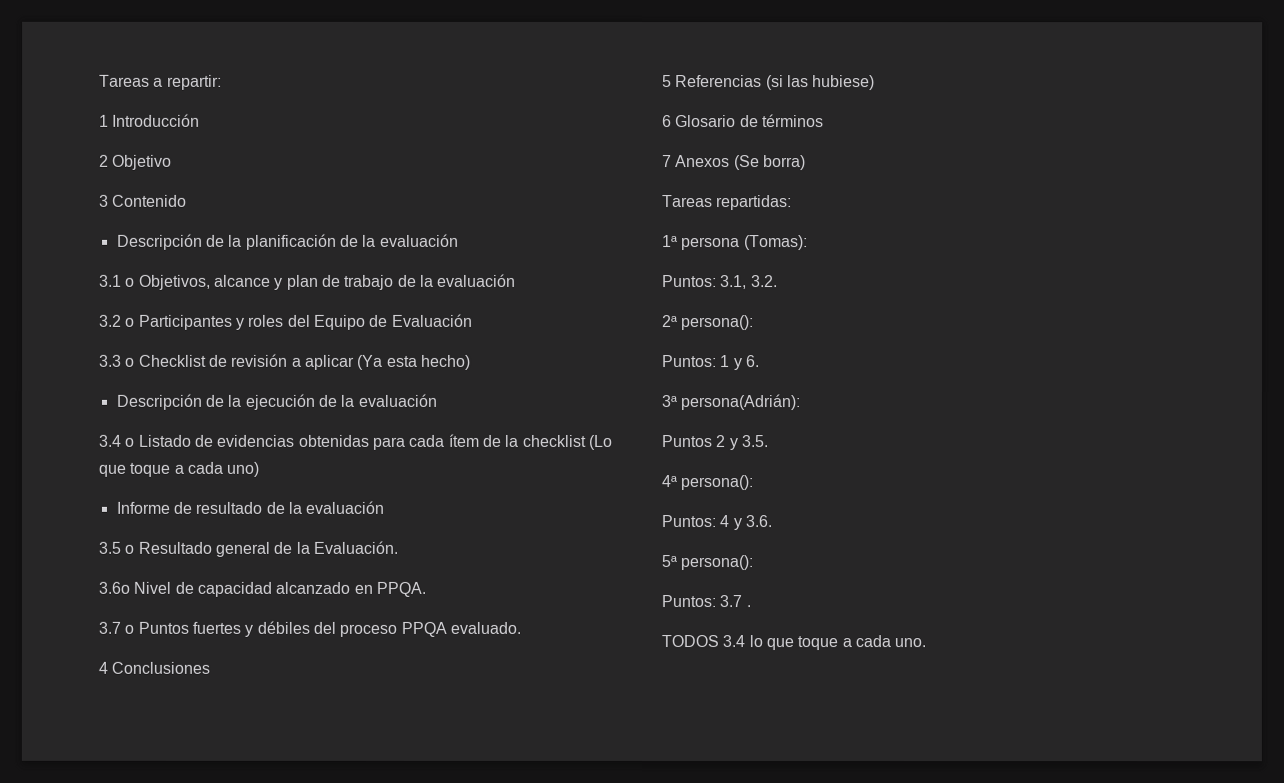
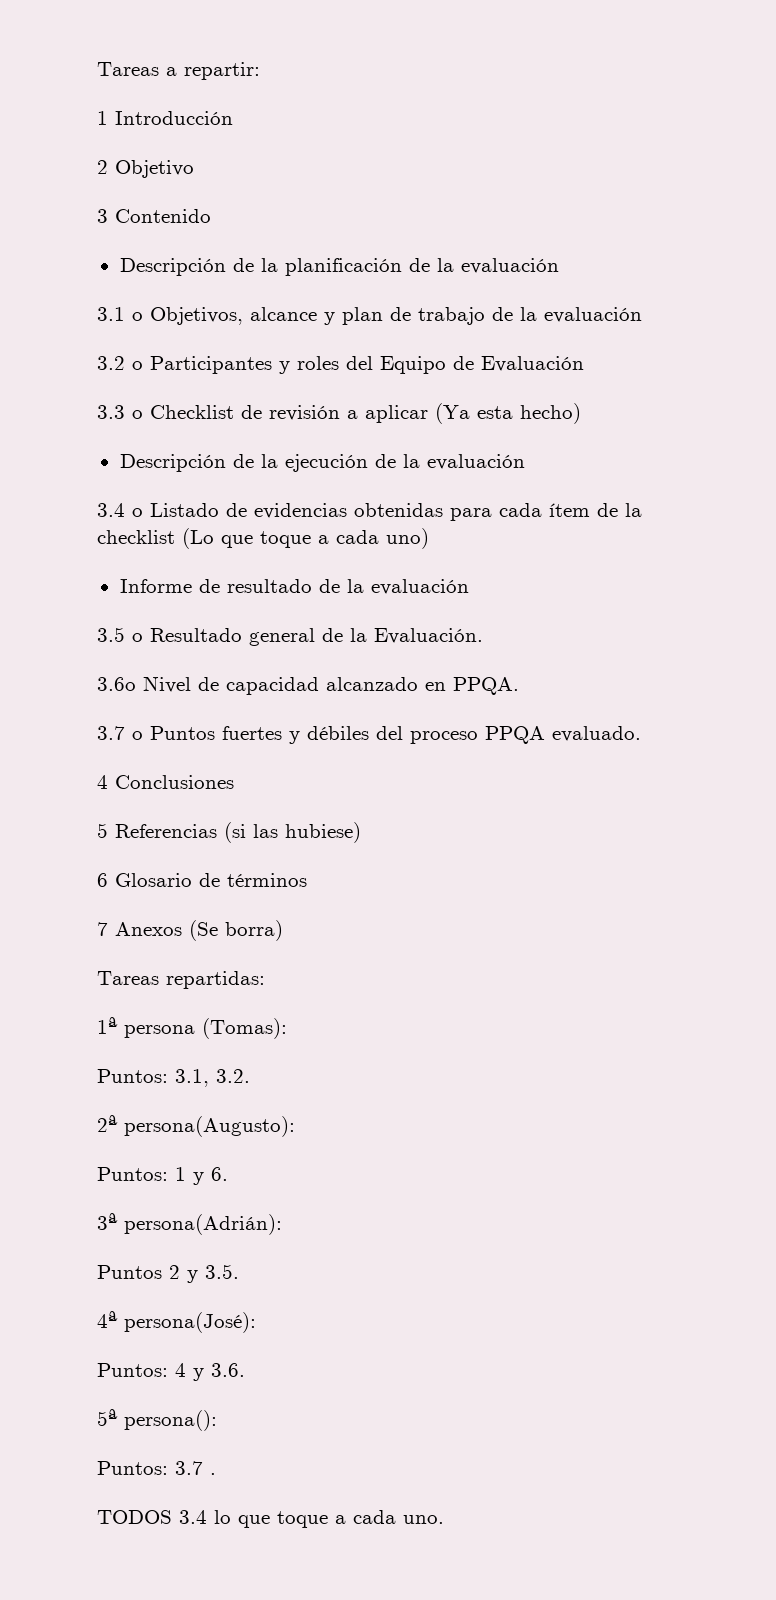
[681,315,755,331] persona(): -> [124,1116,295,1137] persona(Augusto):
[680,475,754,491] persona(): -> [124,1312,256,1333] persona(José):

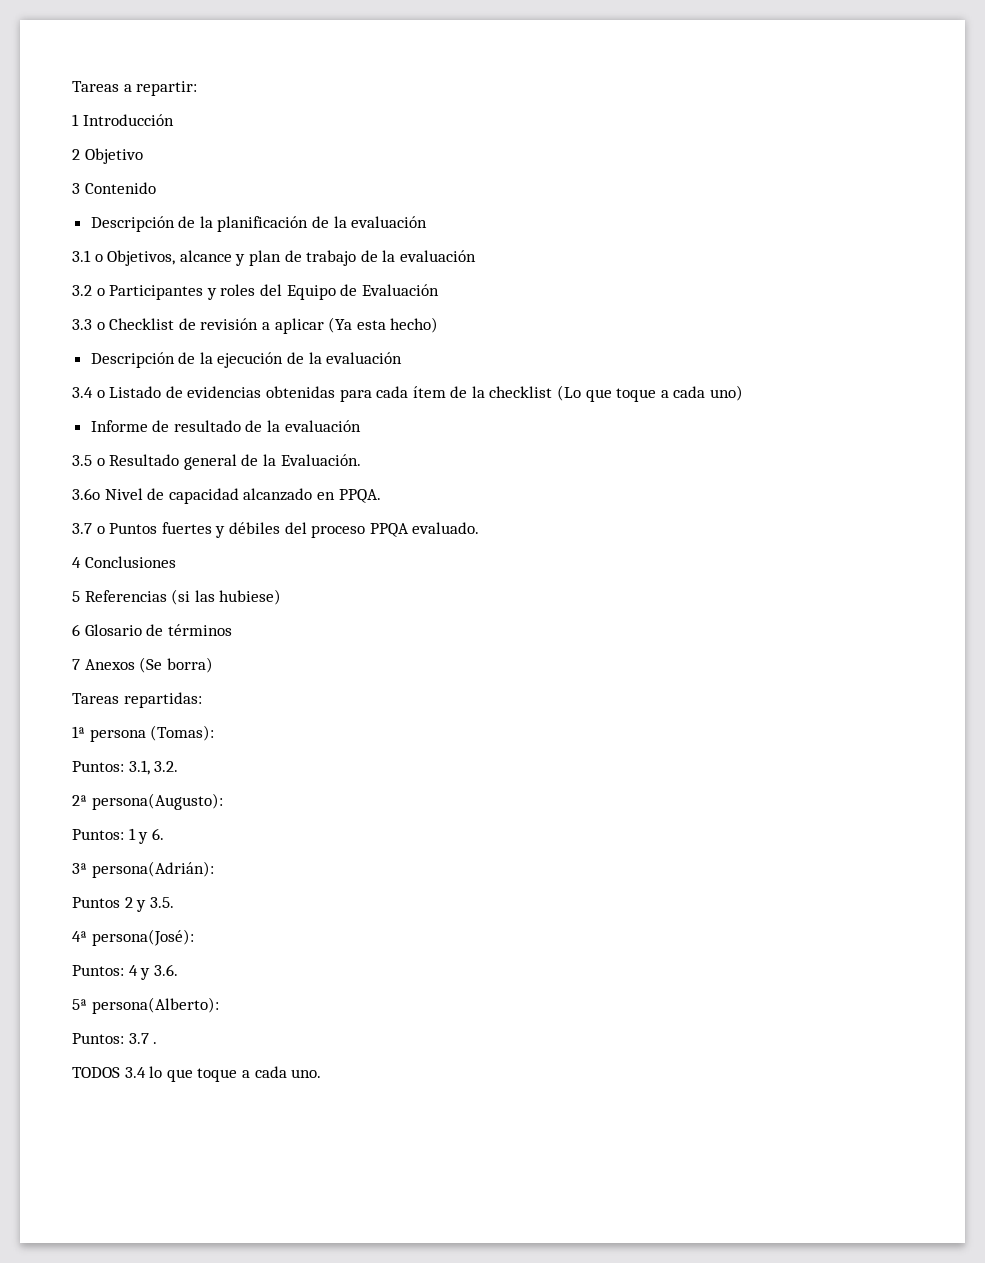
[124,1410,217,1431] persona(): -> [91,997,219,1014] persona(Alberto):

